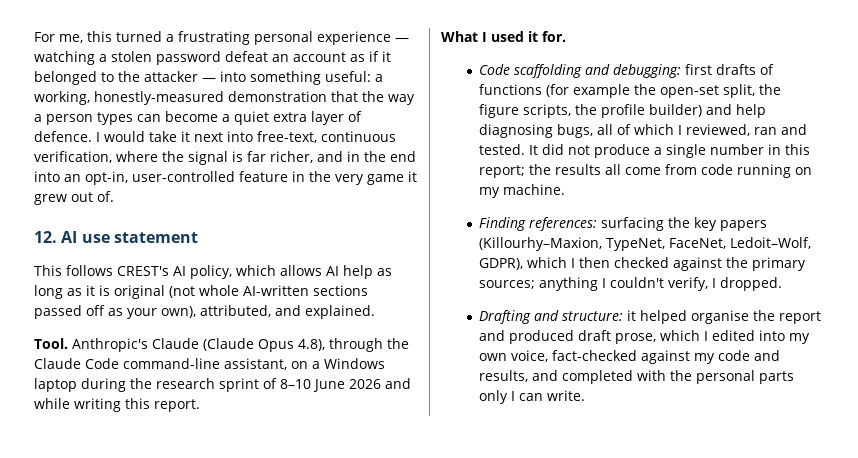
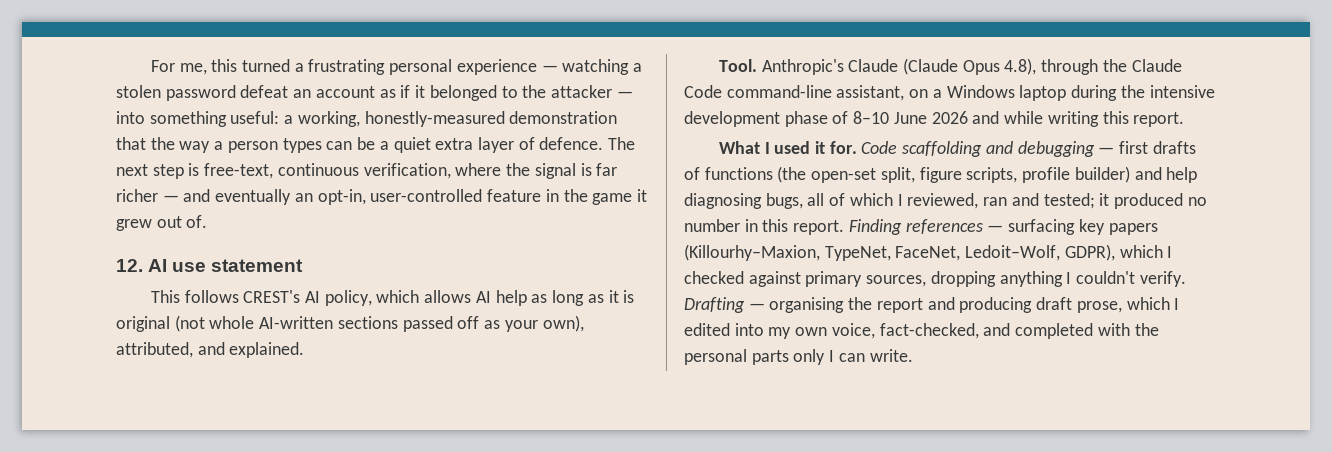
[165,111,218,122] become -> [357,137,376,150] be
[96,131,253,142] I would take it next into -> [608,137,636,150] [116,163,200,179] The next step is
[270,151,416,163] [34,171,60,182] richer, and in the end into -> [116,189,292,205] richer — and eventually
[335,174,364,185] very -> (588, 195) none
[156,378,259,392] research sprint -> [1149,85,1215,98] [684,111,828,127] intensive development phase
(566, 36) // -> (857, 147) none
[613,64,682,78] debugging: -> [1017,141,1115,157] debugging —
[546,84,657,98] (for example the -> [777,166,807,183] (the
[759,84,782,95] the -> (915, 175) none
[575,104,598,115] the -> (1018, 175) none
[479,144,811,158] [479,164,813,178] [479,184,566,198] [479,217,691,231] tested. It did not produce a single number in this report; the results all come from code running on my machine. // Finding references: surfacing the -> [1043,193,1207,209] [684,219,1076,235] tested; it produced no number in this report. Finding references — surfacing
[579,257,611,268] then -> (1173, 252) none
[726,257,807,271] [479,277,783,291] [479,310,750,324] the primary sources; anything I couldn't verify, I dropped. // Drafting and structure: it helped organise -> [805,271,1186,287] [684,297,845,313] primary sources, dropping anything I couldn't verify. Drafting — organising
[509,330,575,344] produced -> [959,297,1033,313] producing
[552,350,781,364] [479,370,529,382] fact-checked against my code and results, -> [879,323,979,339] fact-checked,

